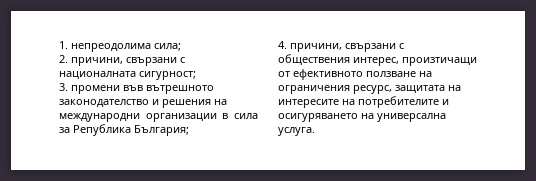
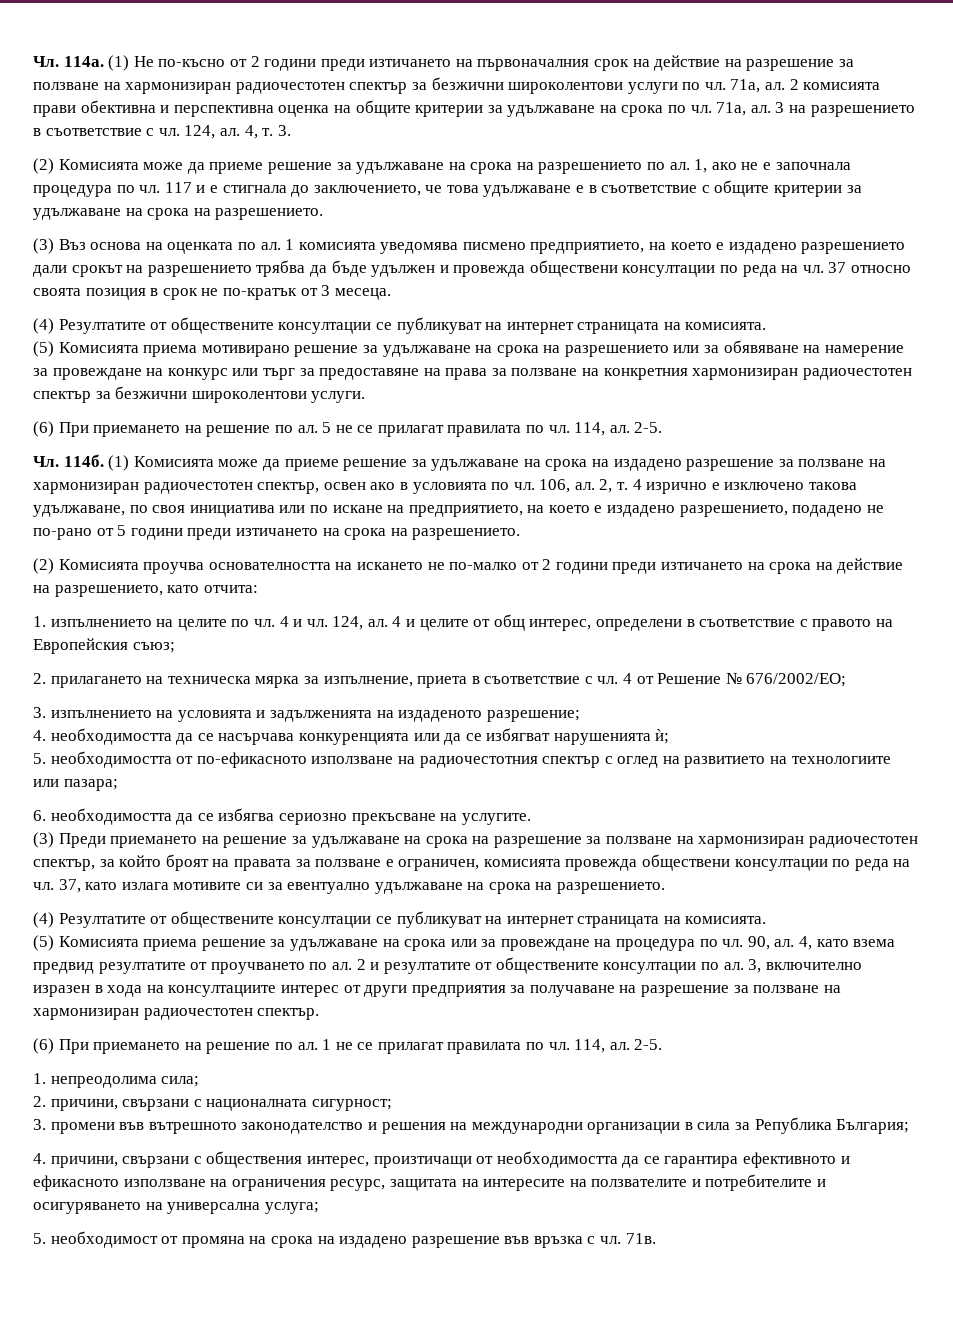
(59, 45) none -> [33,55,855,71] [33,77,881,94] [33,100,915,117] [33,125,291,139] [33,158,851,174] [33,180,862,197] [33,208,324,220] [33,238,906,254] [33,260,912,277] [33,285,391,300] [33,317,767,334] [33,340,904,357] [33,368,912,380] [33,386,366,403] [33,421,663,437] [33,454,887,471] [33,479,858,494] [33,505,884,517] [33,525,521,540] [33,558,904,574] [33,585,258,597] [33,614,893,631] [33,638,175,654] [33,672,847,688] [33,707,580,722] [33,728,670,745] [33,751,891,768] [33,779,118,791] [33,808,531,825] [33,832,918,848] [33,854,911,871] [33,879,666,894] [33,911,767,928] [33,935,896,951] [33,957,862,974] [33,985,841,997] [33,1008,320,1020] [33,1038,663,1054] Чл. 114а. (1) Не по-късно от 2 години преди изтичането на първоначалния срок на действие на разрешение за ползване на хармонизиран радиочестотен спектър за безжични широколентови услуги по чл. 71а, ал. 2 комисията прави обективна и перспективна оценка на общите критерии за удължаване на срока по чл. 71а, ал. 3 на разрешението в съответствие с чл. 124, ал. 4, т. 3. // (2) Комисията може да приеме решение за удължаване на срока на разрешението по ал. 1, ако не е започнала процедура по чл. 117 и е стигнала до заключението, че това удължаване е в съответствие с общите критерии за удължаване на срока на разрешението. // (3) Въз основа на оценката по ал. 1 комисията уведомява писмено предприятието, на което е издадено разрешението дали срокът на разрешението трябва да бъде удължен и провежда обществени консултации по реда на чл. 37 относно своята позиция в срок не по-кратък от 3 месеца. // (4) Резултатите от обществените консултации се публикуват на интернет страницата на комисията. // (5) Комисията приема мотивирано решение за удължаване на срока на разрешението или за обявяване на намерение за провеждане на конкурс или търг за предоставяне на права за ползване на конкретния хармонизиран радиочестотен спектър за безжични широколентови услуги. // (6) При приемането на решение по ал. 5 не се прилагат правилата по чл. 114, ал. 2-5. // Чл. 114б. (1) Комисията може да приеме решение за удължаване на срока на издадено разрешение за ползване на хармонизиран радиочестотен спектър, освен ако в условията по чл. 106, ал. 2, т. 4 изрично е изключено такова удължаване, по своя инициатива или по искане на предприятието, на което е издадено разрешението, подадено не по-рано от 5 години преди изтичането на срока на разрешението. // (2) Комисията проучва основателността на искането не по-малко от 2 години преди изтичането на срока на действие на разрешението, като отчита: // 1. изпълнението на целите по чл. 4 и чл. 124, ал. 4 и целите от общ интерес, определени в съответствие с правото на Европейския съюз; // 2. прилагането на техническа мярка за изпълнение, приета в съответствие с чл. 4 от Решение № 676/2002/EО; // 3. изпълнението на условията и задълженията на издаденото разрешение; // 4. необходимостта да се насърчава конкуренцията или да се избягват нарушенията ѝ; // 5. необходимостта от по-ефикасното използване на радиочестотния спектър с оглед на развитието на технологиите или пазара; // 6. необходимостта да се избягва сериозно прекъсване на услугите. // (3) Преди приемането на решение за удължаване на срока на разрешение за ползване на хармонизиран радиочестотен спектър, за който броят на правата за ползване е ограничен, комисията провежда обществени консултации по реда на чл. 37, като излага мотивите си за евентуално удължаване на срока на разрешението. // (4) Резултатите от обществените консултации се публикуват на интернет страницата на комисията. // (5) Комисията приема решение за удължаване на срока или за провеждане на процедура по чл. 90, ал. 4, като взема предвид резултатите от проучването по ал. 2 и резултатите от обществените консултации по ал. 3, включително изразен в хода на консултациите интерес от други предприятия за получаване на разрешение за ползване на хармонизиран радиочестотен спектър. // (6) При приемането на решение по ал. 1 не се прилагат правилата по чл. 114, ал. 2-5. //
[293,69,416,80] ефективното ползване -> [496,1151,850,1168] [33,1175,206,1191] необходимостта да се гарантира ефективното и ефикасното използване
(355, 102) none -> [591,1179,701,1187] ползвателите и
[278,127,315,136] услуга. -> [264,1202,319,1214] [33,1231,656,1248] услуга; // 5. необходимост от промяна на срока на издадено разрешение във връзка с чл. 71в.

